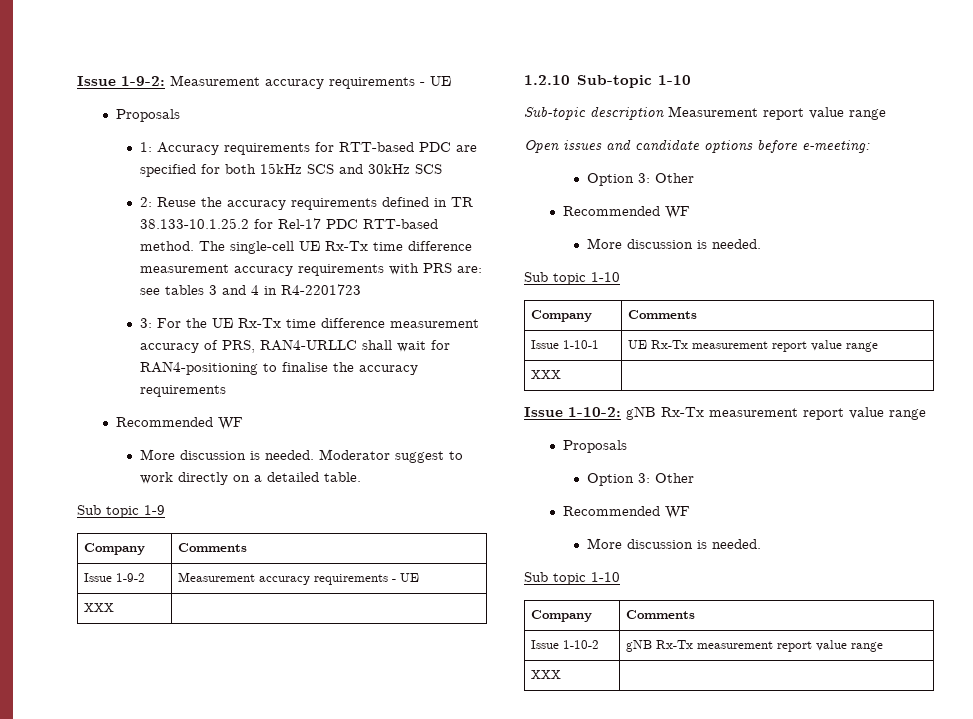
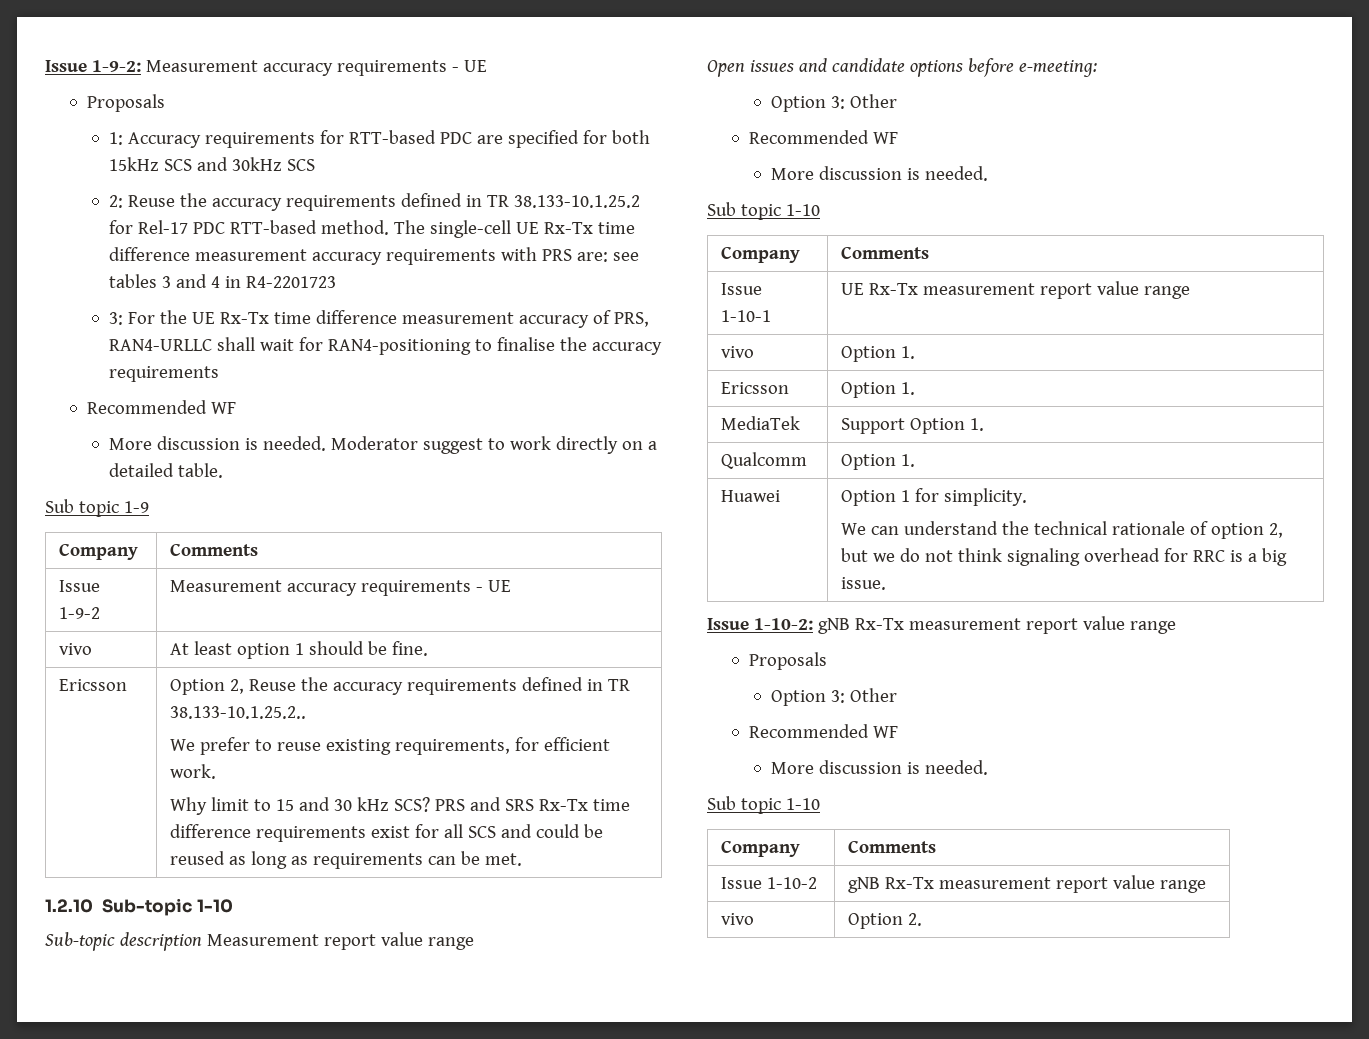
[84,603,115,612] XXX | -> [59,643,93,655] [170,641,429,659] [59,679,128,691] [170,677,631,695] [170,706,307,719] [170,737,611,755] [170,764,217,779] [170,797,631,815] [170,824,604,842] [170,851,523,869] vivo | At least option 1 should be fine. // Ericsson | Option 2, Reuse the accuracy requirements defined in TR 38.133-10.1.25.2.. // We prefer to reuse existing requirements, for efficient work. // Why limit to 15 and 30 kHz SCS? PRS and SRS Rx-Tx time difference requirements exist for all SCS and could be reused as long as requirements can be met.
[531,370,562,379] XXX | -> [721,346,755,358] [841,346,916,362] [721,382,790,394] [841,382,916,398] [721,416,801,430] [841,418,985,434] [721,452,808,469] [841,454,916,470] [721,490,781,502] [841,488,1028,506] [841,521,1284,539] [841,548,1288,566] [841,577,887,590] vivo | Option 1. // Ericsson | Option 1. // MediaTek | Support Option 1. // Qualcomm | Option 1. // Huawei | Option 1 for simplicity. // We can understand the technical rationale of option 2, but we do not think signaling overhead for RRC is a big issue.
[531,670,562,679] XXX | -> [721,913,755,925] [848,913,923,929] vivo | Option 2.

